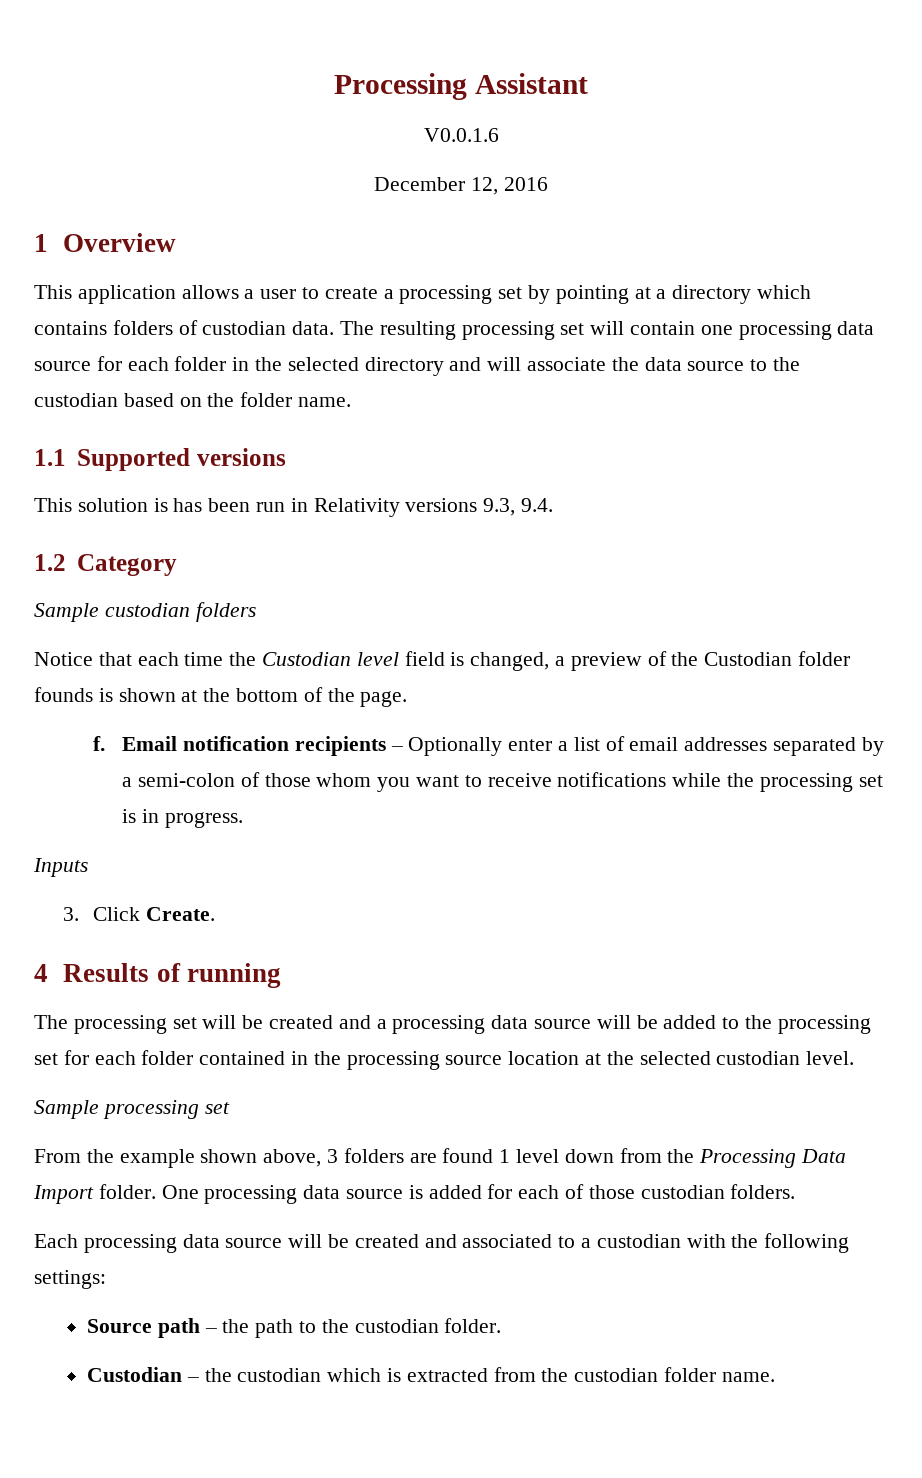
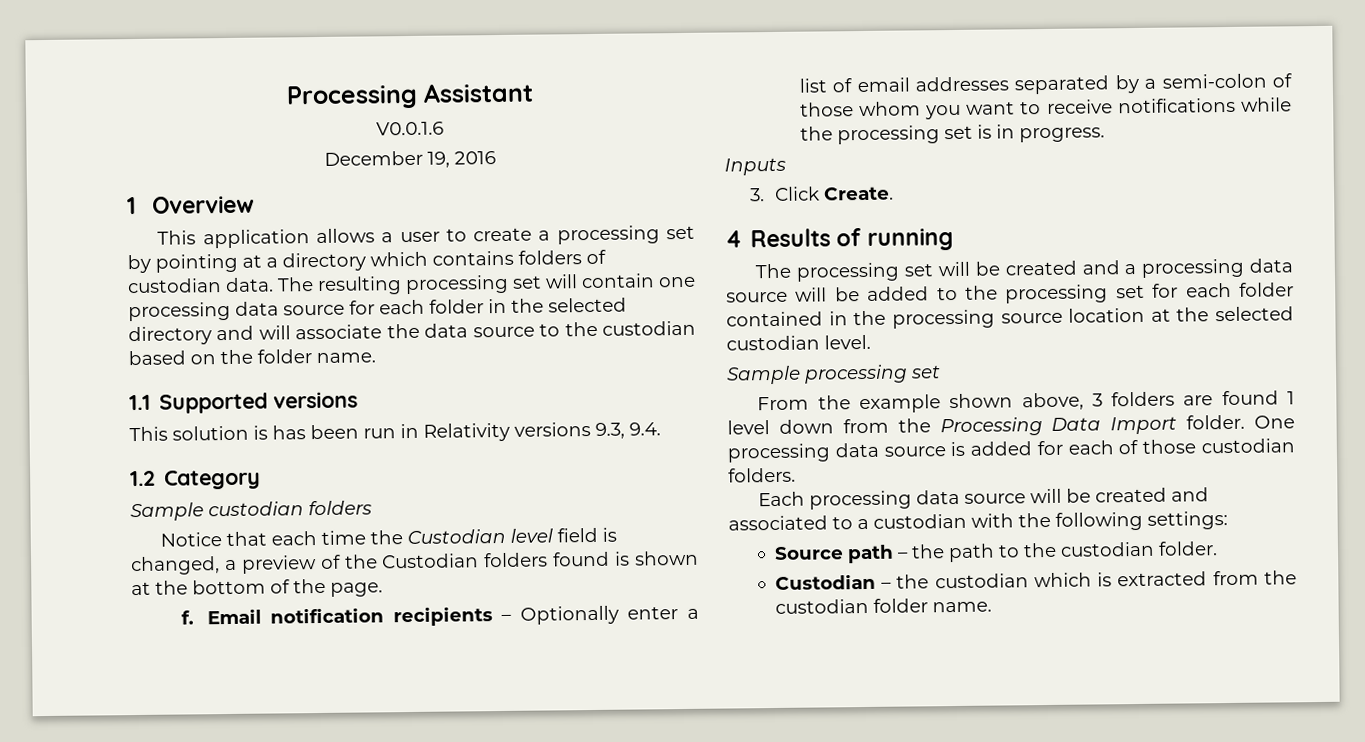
[471,177,498,195] 12, -> [427,151,450,168] 19,
[798,651,851,666] [34,687,93,702] folder founds -> [483,551,611,568] folders found

